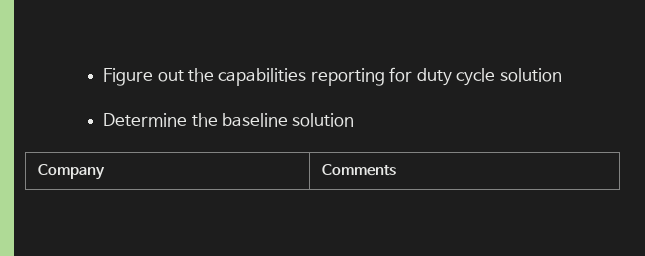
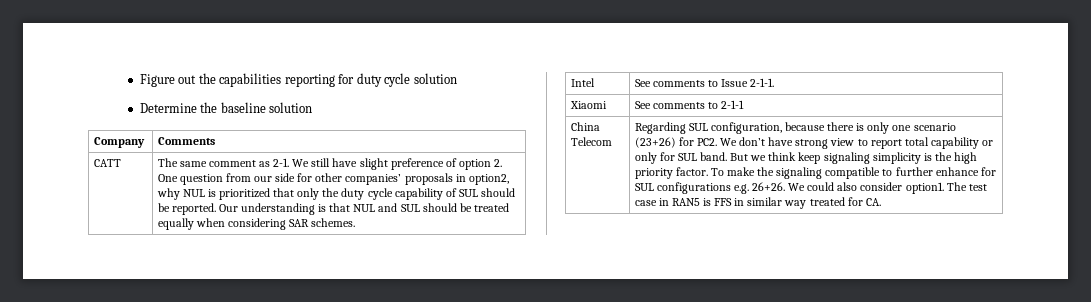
(396, 170) none -> [93,159,121,167] [157,158,502,170] [157,173,509,185] [156,188,515,200] [157,203,509,215] [157,218,356,230] [570,78,595,87] [634,78,775,87] [569,101,607,109] [634,100,744,109] [570,122,600,131] [570,137,612,146] [634,122,956,134] [634,137,993,149] [634,152,977,164] [634,167,996,179] [634,182,987,194] [634,197,881,209] // CATT | The same comment as 2-1. We still have slight preference of option 2. One question from our side for other companies’ proposals in option2, why NUL is prioritized that only the duty cycle capability of SUL should be reported. Our understanding is that NUL and SUL should be treated equally when considering SAR schemes. // Intel | See comments to Issue 2-1-1. // Xiaomi | See comments to 2-1-1 // China Telecom | Regarding SUL configuration, because there is only one scenario (23+26) for PC2. We don’t have strong view to report total capability or only for SUL band. But we think keep signaling simplicity is the high priority factor. To make the signaling compatible to further enhance for SUL configurations e.g. 26+26. We could also consider option1. The test case in RAN5 is FFS in similar way treated for CA.

